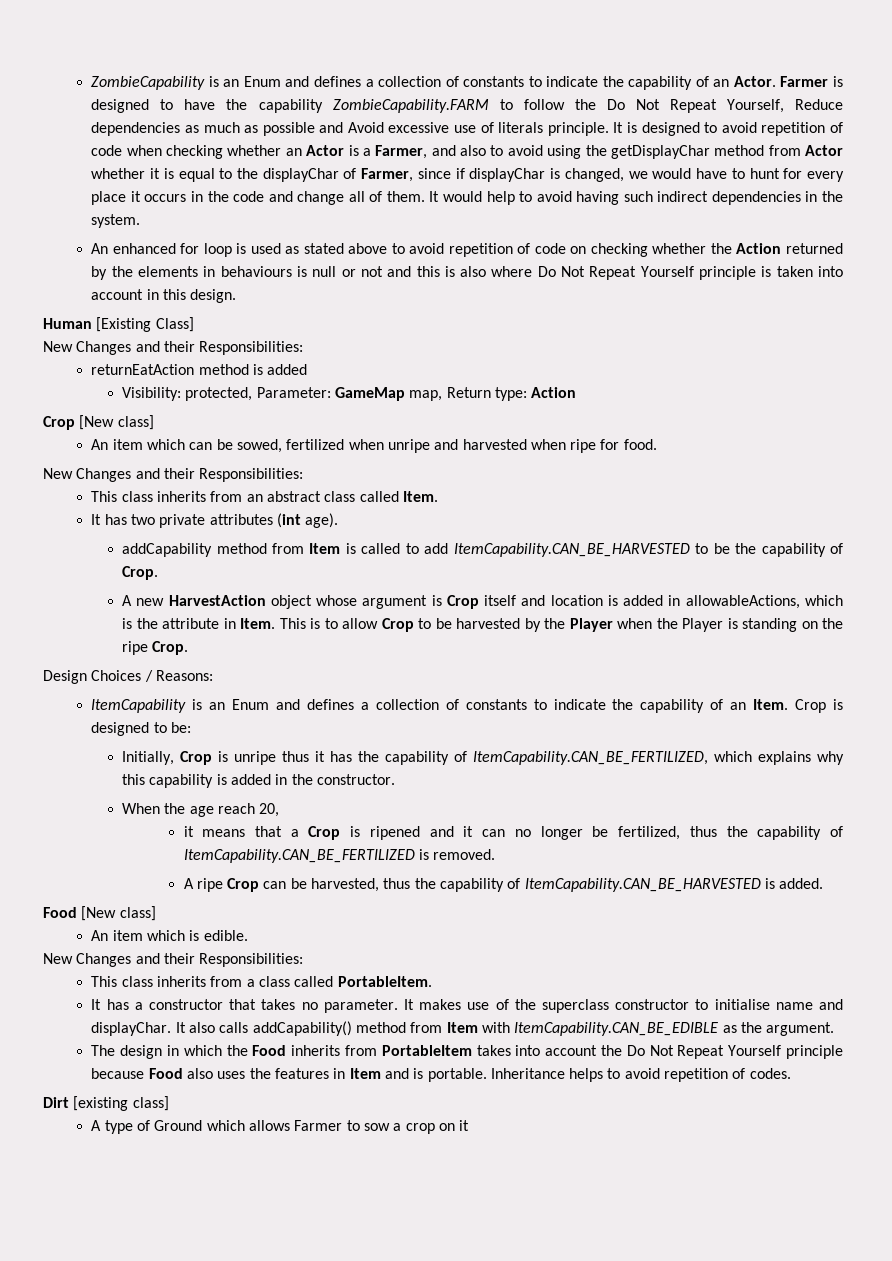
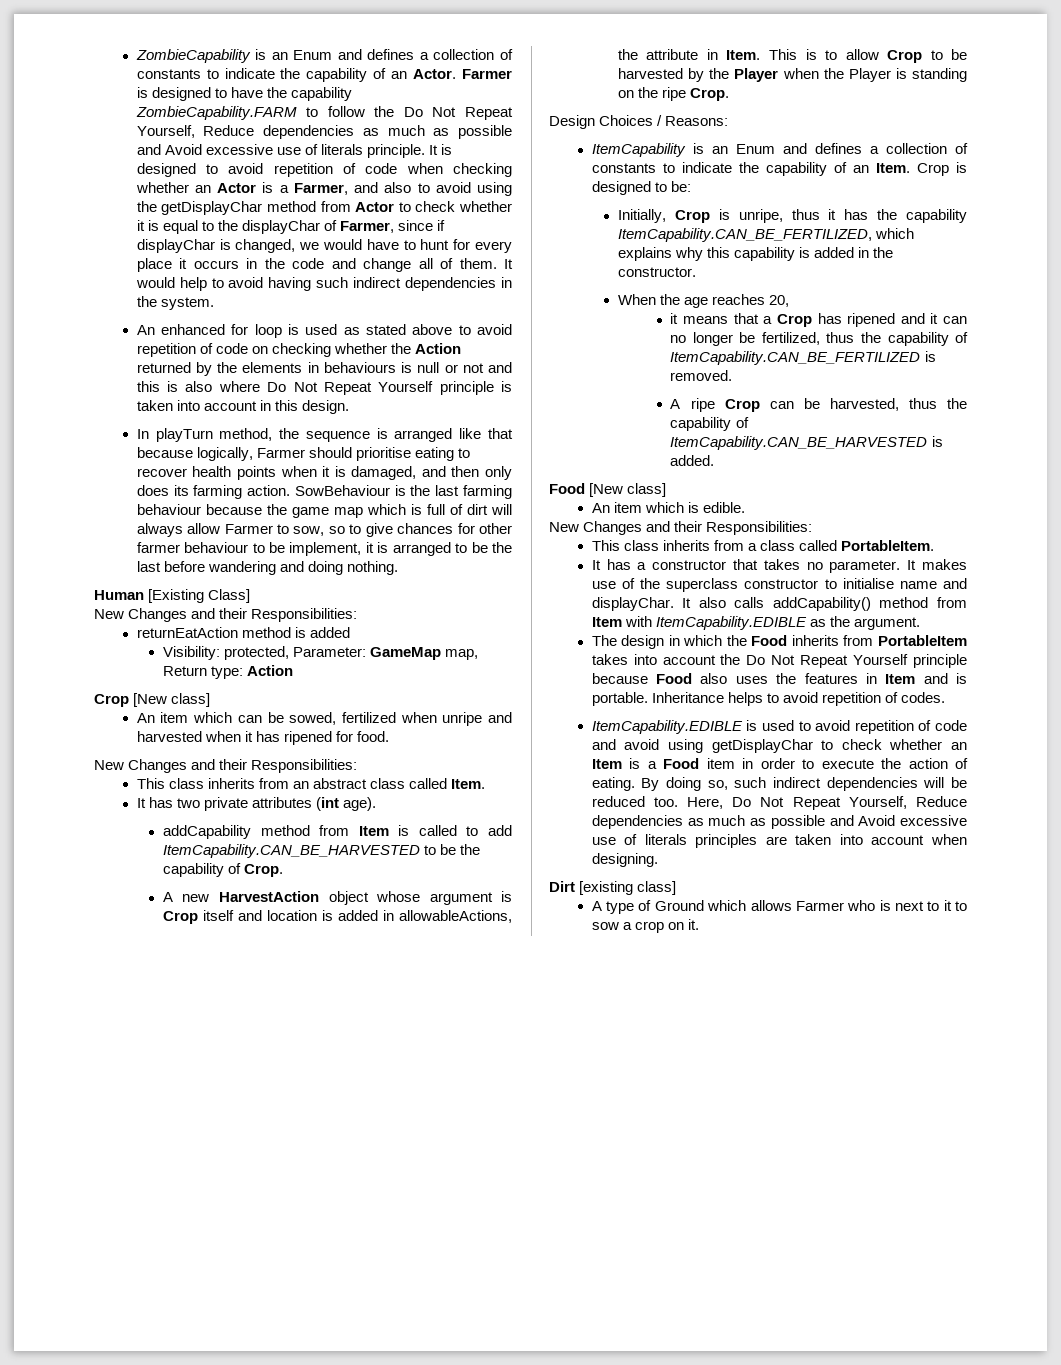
(843, 150) none -> [398,201,456,212] to check
(237, 296) none -> [136,428,514,442] [136,447,471,461] [136,466,512,480] [136,485,513,499] [136,504,513,518] [136,523,512,537] [136,542,512,556] [136,561,398,575] // In playTurn method, the sequence is arranged like that because logically, Farmer should prioritise eating to recover health points when it is damaged, and then only does its farming action. SowBehaviour is the last farming behaviour because the game map which is full of dirt will always allow Farmer to sow, so to give chances for other farmer behaviour to be implement, it is arranged to be the last before wandering and doing nothing.
[570,439,597,453] ripe -> [244,731,332,745] it has ripened
[805,595,844,606] [122,618,133,629] which is -> (513, 916) none
[234,751,277,765] unripe -> [738,209,783,223] unripe,
[454,751,468,762] of -> (967, 216) none
[218,803,256,814] reach -> [712,294,766,305] reaches
[350,826,361,837] is -> [817,313,842,324] has
[514,1022,719,1036] ItemCapability.CAN_BE_EDIBLE -> [655,616,807,630] ItemCapability.EDIBLE
(791, 1073) none -> [591,720,968,734] [591,739,968,753] [591,758,968,769] [591,777,968,791] [591,796,967,810] [591,815,967,829] [591,834,968,848] [591,853,658,867] // ItemCapability.EDIBLE is used to avoid repetition of code and avoid using getDisplayChar to check whether an Item is a Food item in order to execute the action of eating. By doing so, such indirect dependencies will be reduced too. Here, Do Not Repeat Yourself, Reduce dependencies as much as possible and Avoid excessive use of literals principles are taken into account when designing.
(343, 1125) none -> [847,900,952,911] who is next to it
[459,1120,470,1131] it -> [687,919,699,930] it.

